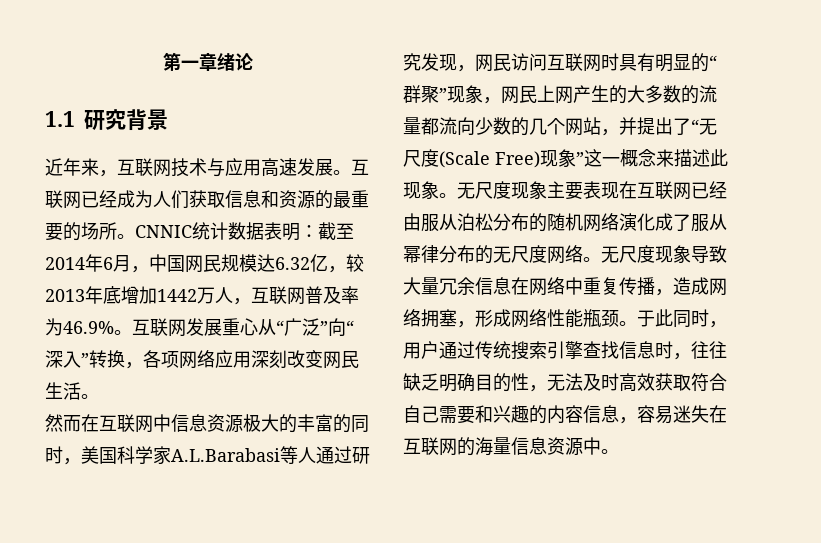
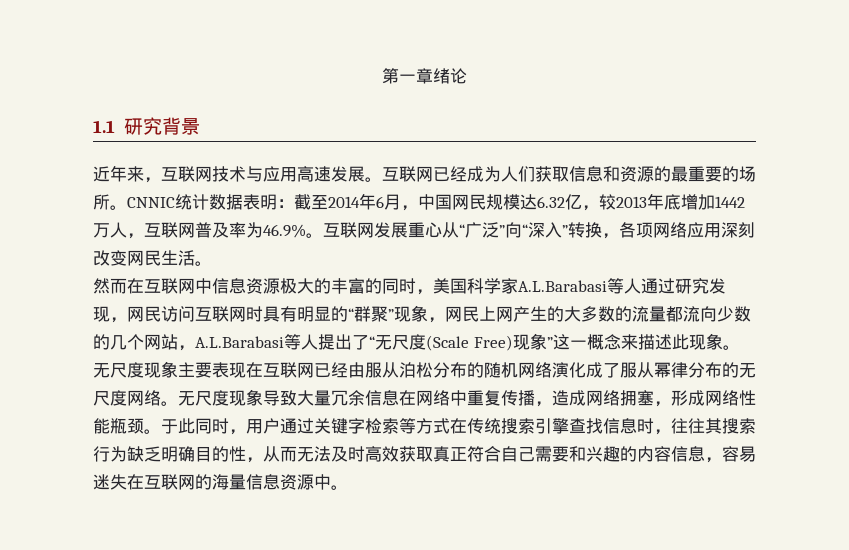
[619,117,637,135] 并 -> [195,334,318,350] A.L.Barabasi等人
(475, 350) none -> [314,418,467,434] 关键字检索等方式在
(727, 350) none -> [705,418,756,434] [93,446,127,462] 其搜索行为
(547, 388) none -> [263,446,297,462] 从而
(691, 382) none -> [433,446,467,462] 真正

